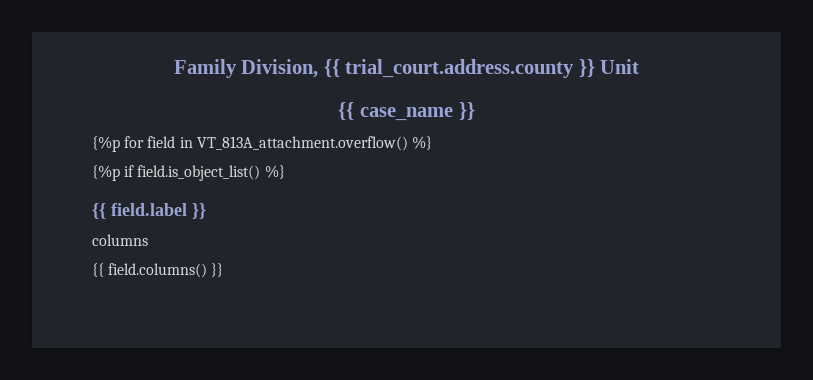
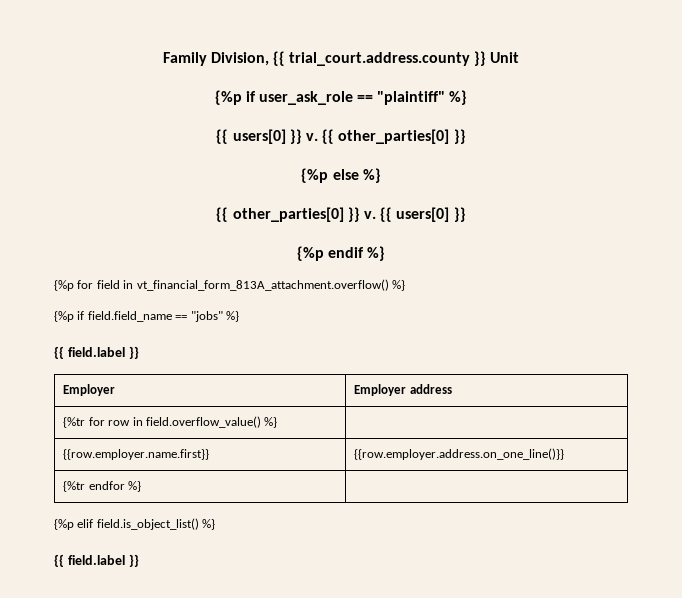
[338,102,475,121] // {{ case_name }} -> [214,90,468,105] [216,129,466,144] [301,168,381,183] [216,207,466,222] [296,246,386,261] // {%p if user_ask_role == "plaintiff" %} // {{ users[0] }} v. {{ other_parties[0] }} // {%p else %} // {{ other_parties[0] }} v. {{ users[0] }} // {%p endif %}
[196,136,408,151] VT_813A_attachment.overflow() -> [136,279,389,291] vt_financial_form_813A_attachment.overflow()
(135, 171) none -> [87,311,239,322] [54,346,139,359] [63,384,116,396] [354,384,452,396] [63,416,278,428] [63,449,210,460] [354,448,565,460] [63,481,142,492] [54,519,94,530] field.field_name == "jobs" %} // {{ field.label }} // Employer | Employer address // {%tr for row in field.overflow_value() %} | // {{row.employer.name.first}} | {{row.employer.address.on_one_line()}} // {%tr endfor %} | // {%p elif
[92,234,148,246] [92,263,224,278] // columns // {{ field.columns() }} -> (139, 560) none

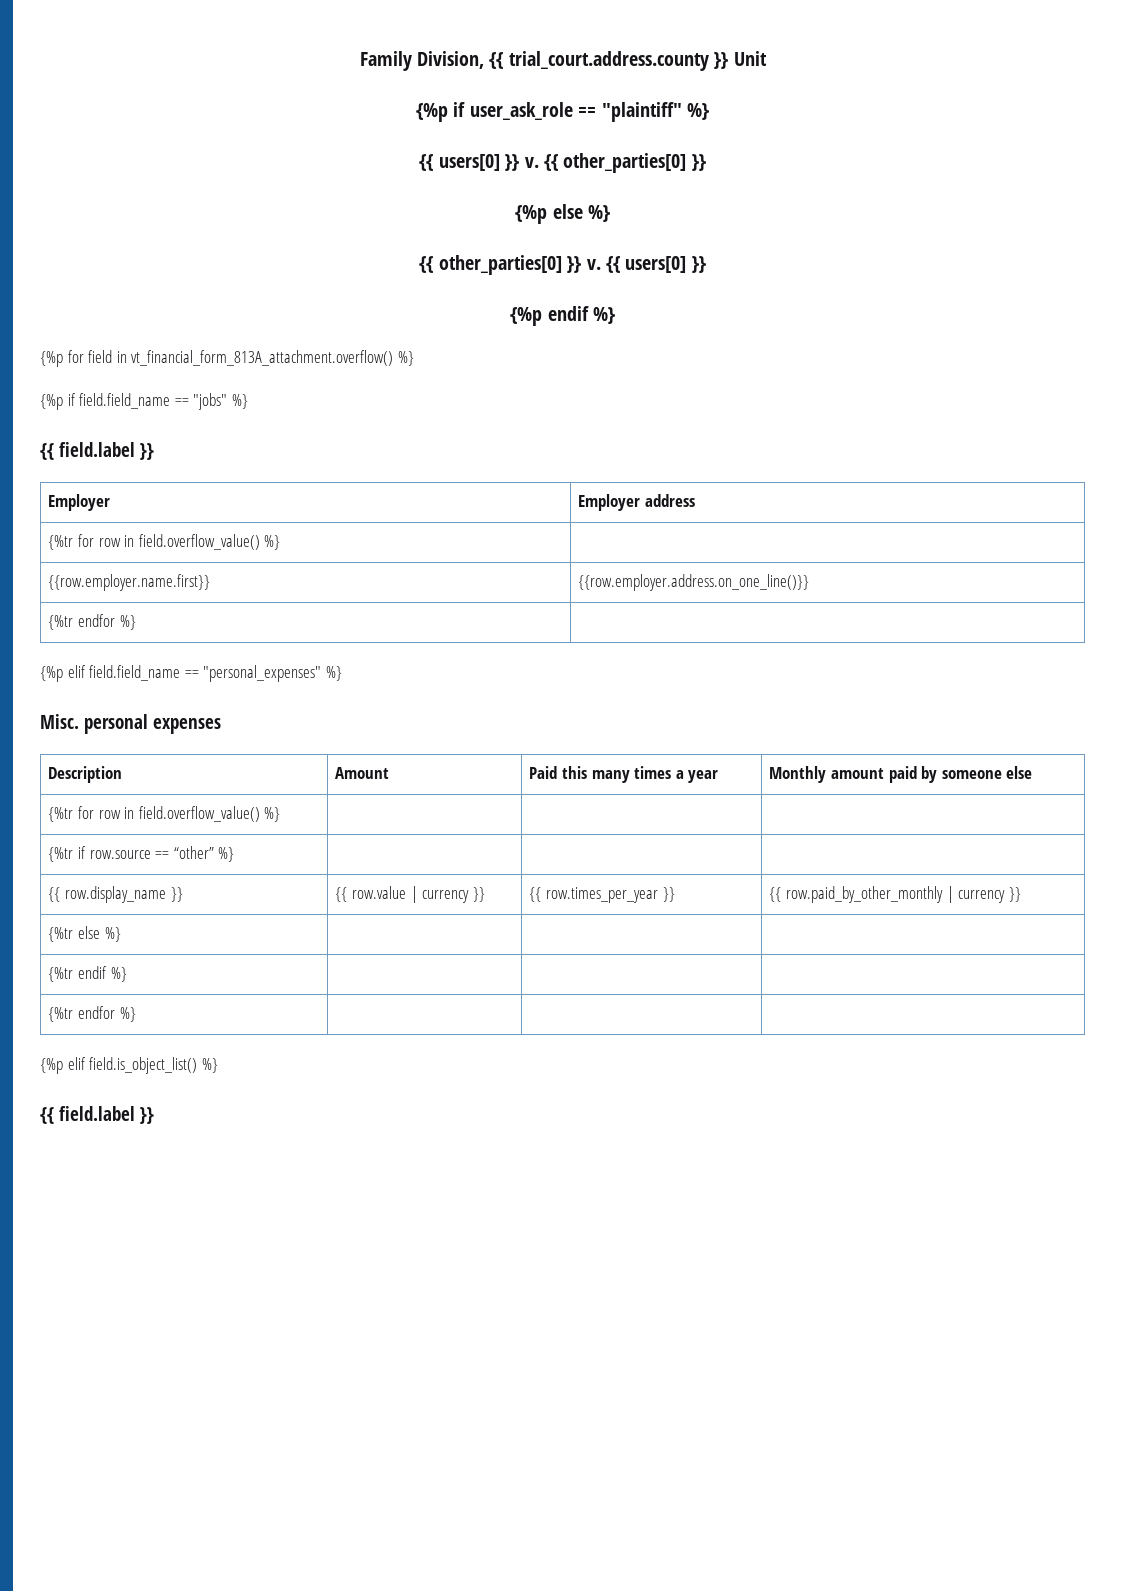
(142, 486) none -> [40,665,342,682] [40,714,221,734] [48,766,123,783] [335,767,390,779] [529,766,719,783] [769,766,1033,783] [48,806,281,822] [48,846,235,862] [48,886,183,903] [335,886,485,903] [529,887,675,903] [769,886,1021,903] [48,926,121,942] [48,966,127,982] [48,1006,136,1022] // {%p elif field.field_name == "personal_expenses" %} // Misc. personal expenses // Description | Amount | Paid this many times a year | Monthly amount paid by someone else // {%tr for row in field.overflow_value() %} | | | // {%tr if row.source == “other” %} | | | // {{ row.display_name }} | {{ row.value | currency }} | {{ row.times_per_year }} | {{ row.paid_by_other_monthly | currency }} // {%tr else %} | | | // {%tr endif %} | | | // {%tr endfor %} | | |

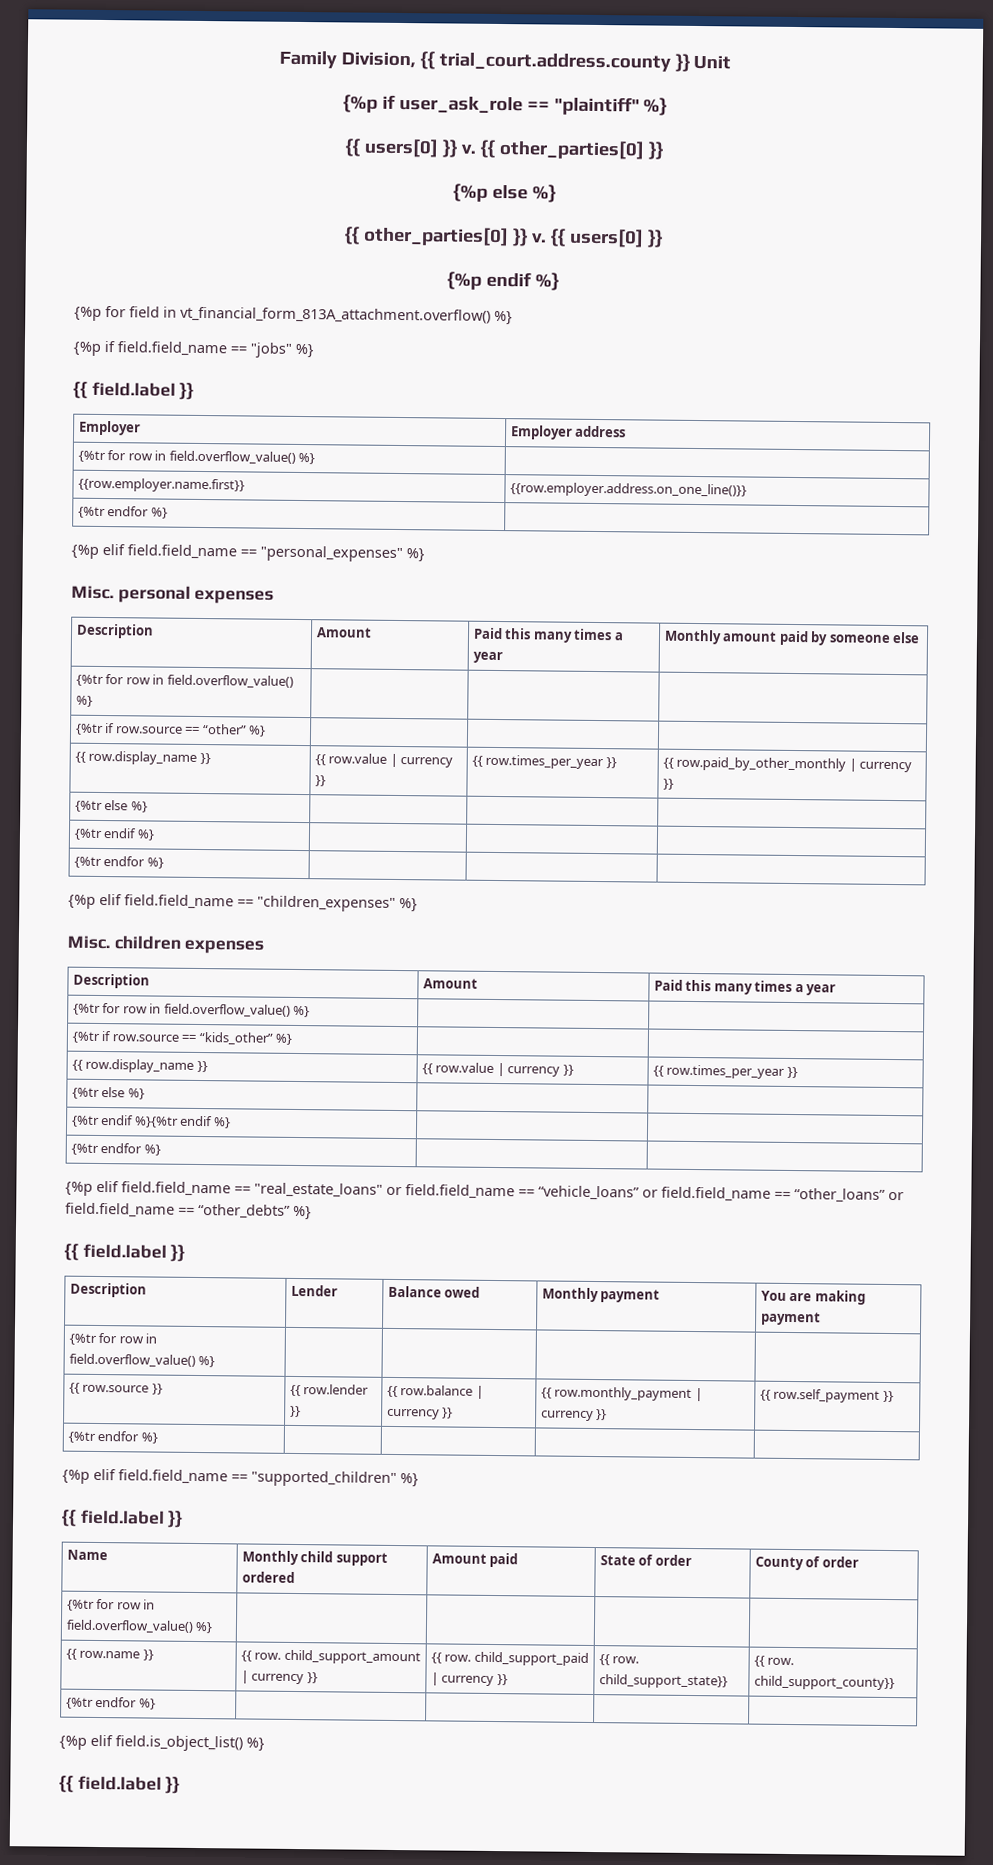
(136, 1014) none -> [68,893,418,913] [67,935,265,954] [72,973,150,989] [422,978,478,989] [653,979,837,996] [72,1003,311,1018] [71,1031,293,1045] [71,1058,208,1073] [421,1062,574,1077] [652,1064,798,1079] [71,1087,145,1100] [71,1115,231,1129] [70,1143,161,1156] [65,1180,904,1203] [65,1202,312,1221] [64,1243,186,1262] [69,1282,147,1298] [290,1284,338,1297] [387,1285,481,1298] [541,1287,661,1303] [760,1290,866,1305] [760,1311,821,1326] [68,1332,158,1345] [68,1353,216,1368] [68,1382,163,1395] [289,1384,370,1397] [289,1405,301,1418] [386,1385,484,1399] [386,1407,454,1420] [540,1386,703,1402] [540,1409,608,1422] [759,1388,894,1403] [67,1430,158,1444] [62,1468,419,1488] [61,1509,184,1528] [66,1549,108,1561] [241,1550,388,1566] [241,1571,295,1583] [431,1552,519,1568] [599,1554,692,1567] [754,1556,859,1571] [66,1598,156,1611] [65,1619,214,1634] [65,1648,154,1661] [240,1649,421,1665] [240,1670,318,1685] [430,1651,589,1666] [430,1672,508,1687] [598,1654,640,1666] [598,1674,728,1689] [753,1655,795,1667] [753,1675,895,1691] [65,1696,156,1710] // {%p elif field.field_name == "children_expenses" %} // Misc. children expenses // Description | Amount | Paid this many times a year // {%tr for row in field.overflow_value() %} | | // {%tr if row.source == “kids_other” %} | | // {{ row.display_name }} | {{ row.value | currency }} | {{ row.times_per_year }} // {%tr else %} | | // {%tr endif %}{%tr endif %} | | // {%tr endfor %} | | // {%p elif field.field_name == "real_estate_loans" or field.field_name == “vehicle_loans” or field.field_name == “other_loans” or field.field_name == “other_debts” %} // {{ field.label }} // Description | Lender | Balance owed | Monthly payment | You are making payment // {%tr for row in field.overflow_value() %} | | | | // {{ row.source }} | {{ row.lender }} | {{ row.balance | currency }} | {{ row.monthly_payment | currency }} | {{ row.self_payment }} // {%tr endfor %} | | | | // {%p elif field.field_name == "supported_children" %} // {{ field.label }} // Name | Monthly child support ordered | Amount paid | State of order | County of order // {%tr for row in field.overflow_value() %} | | | | // {{ row.name }} | {{ row. child_support_amount | currency }} | {{ row. child_support_paid | currency }} | {{ row. child_support_state}} | {{ row. child_support_county}} // {%tr endfor %} | | | |

